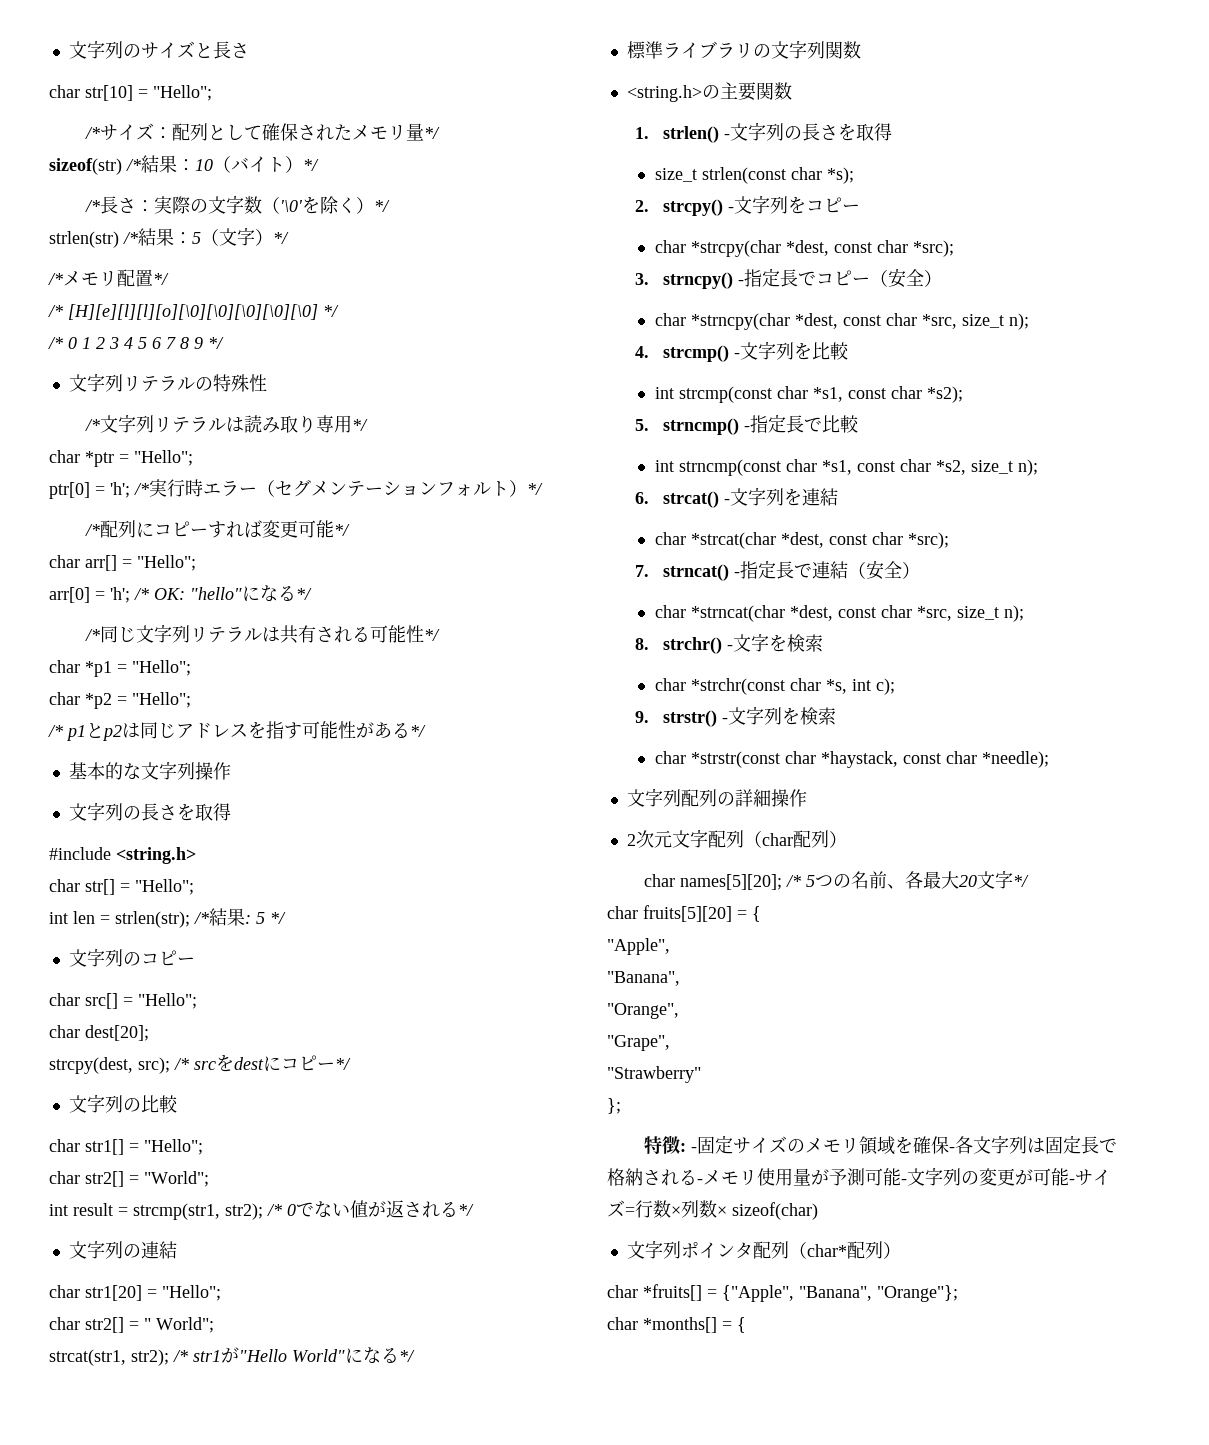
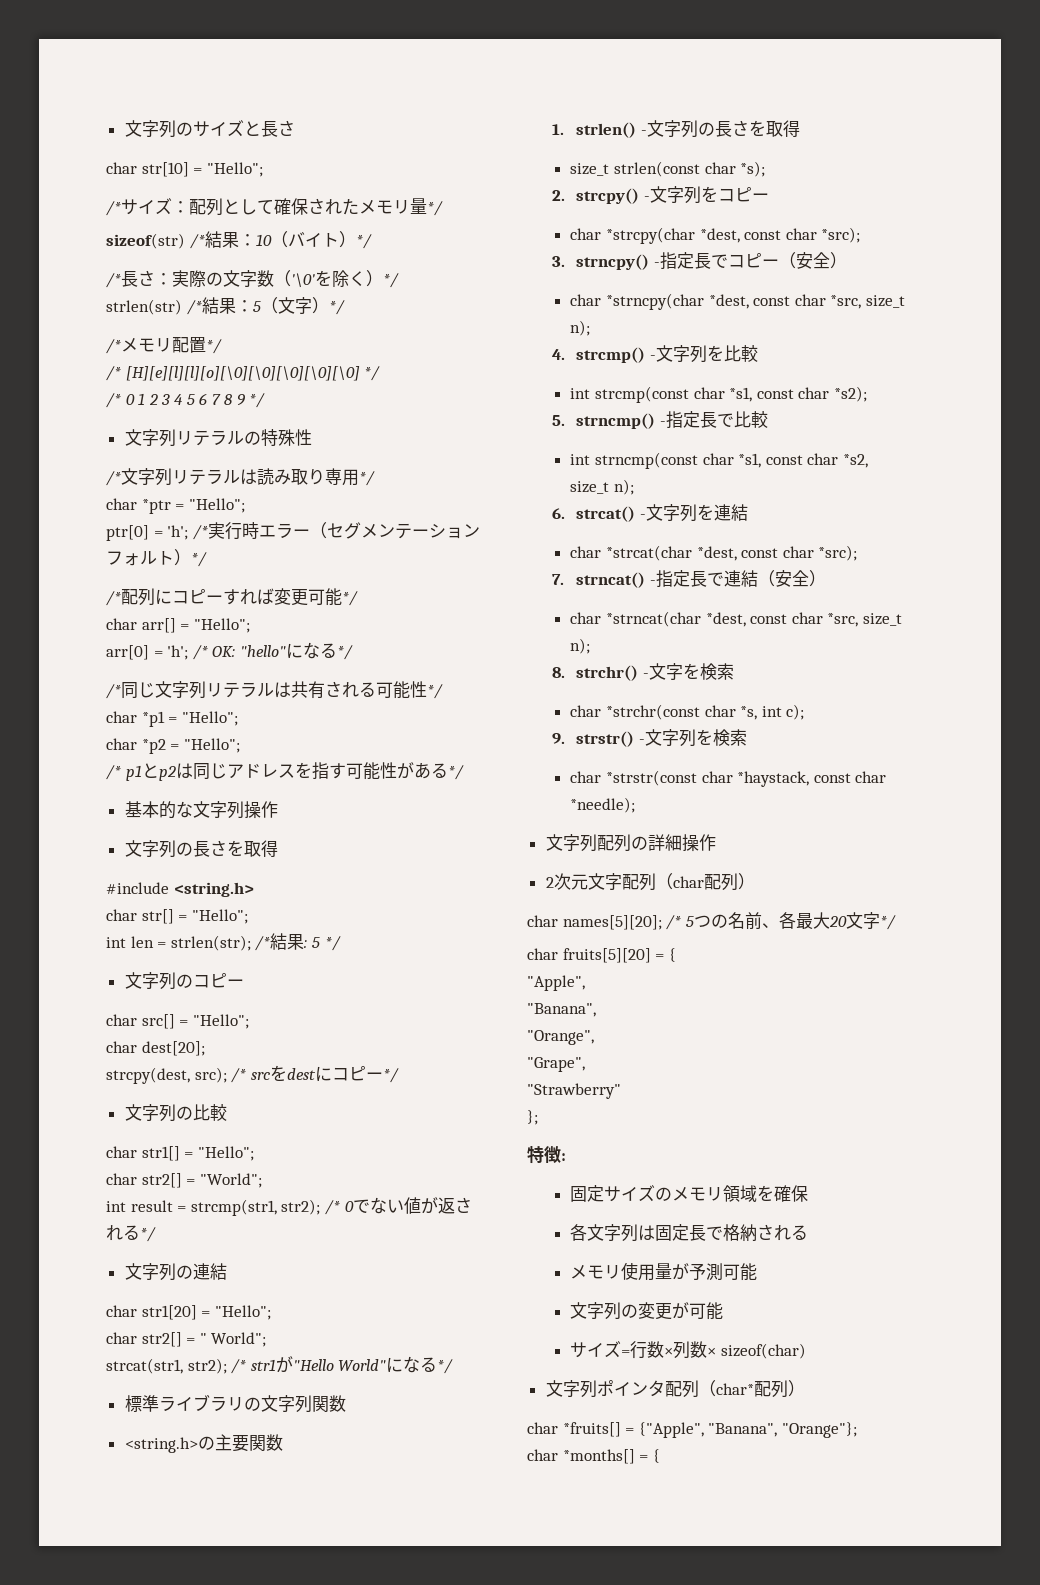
[691,1147,698,1152] - -> (566, 1157) //
[949,1147,956,1152] - -> (809, 1193) //
[697,1179,703,1184] - -> (809, 1232) //
[901,1179,907,1184] - -> (758, 1272) //
[1069,1179,1075,1184] - -> (724, 1311) //

